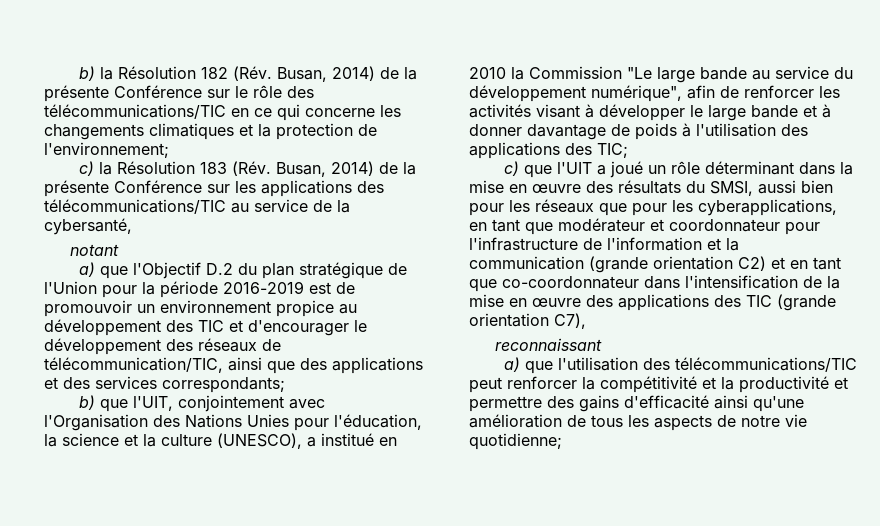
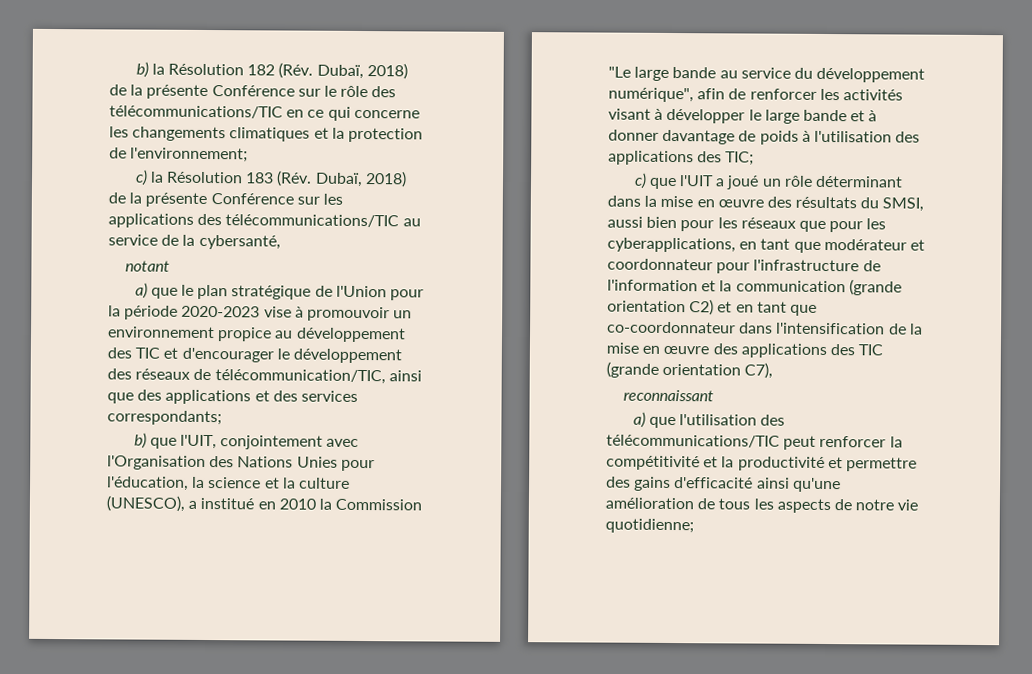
[276,66,375,82] Busan, 2014) -> [316,63,408,80] Dubaï, 2018)
[275,161,374,177] Busan, 2014) -> [314,171,407,188] Dubaï, 2018)
[132,262,257,279] l'Objectif D.2 du -> [181,284,195,296] le
[223,281,355,294] 2016-2019 est de -> [181,305,304,318] 2020-2023 vise à

